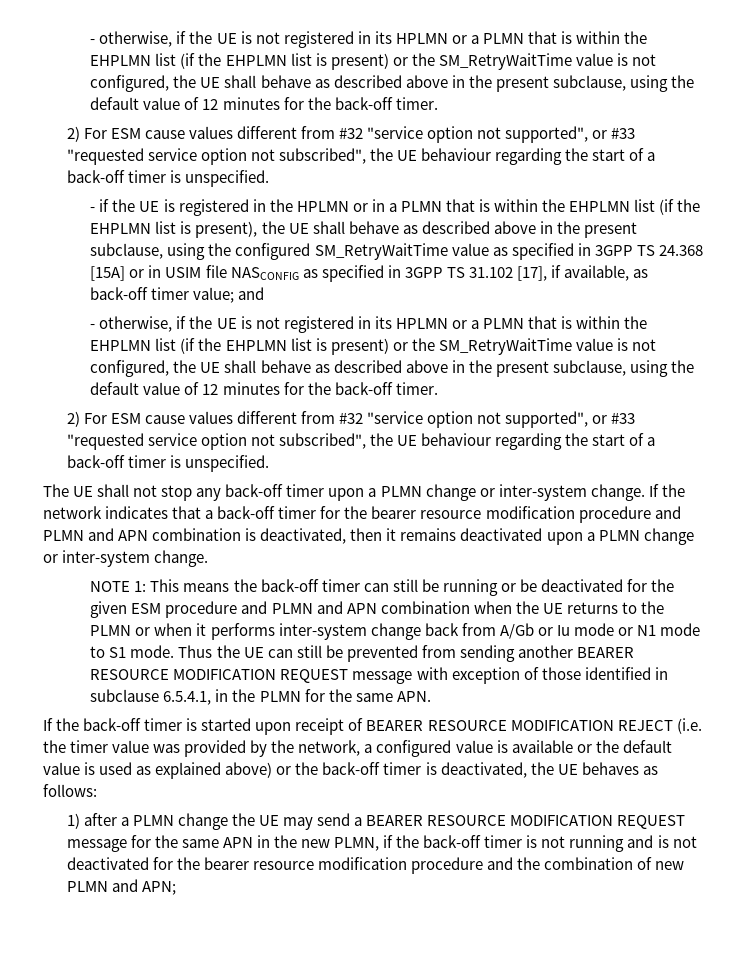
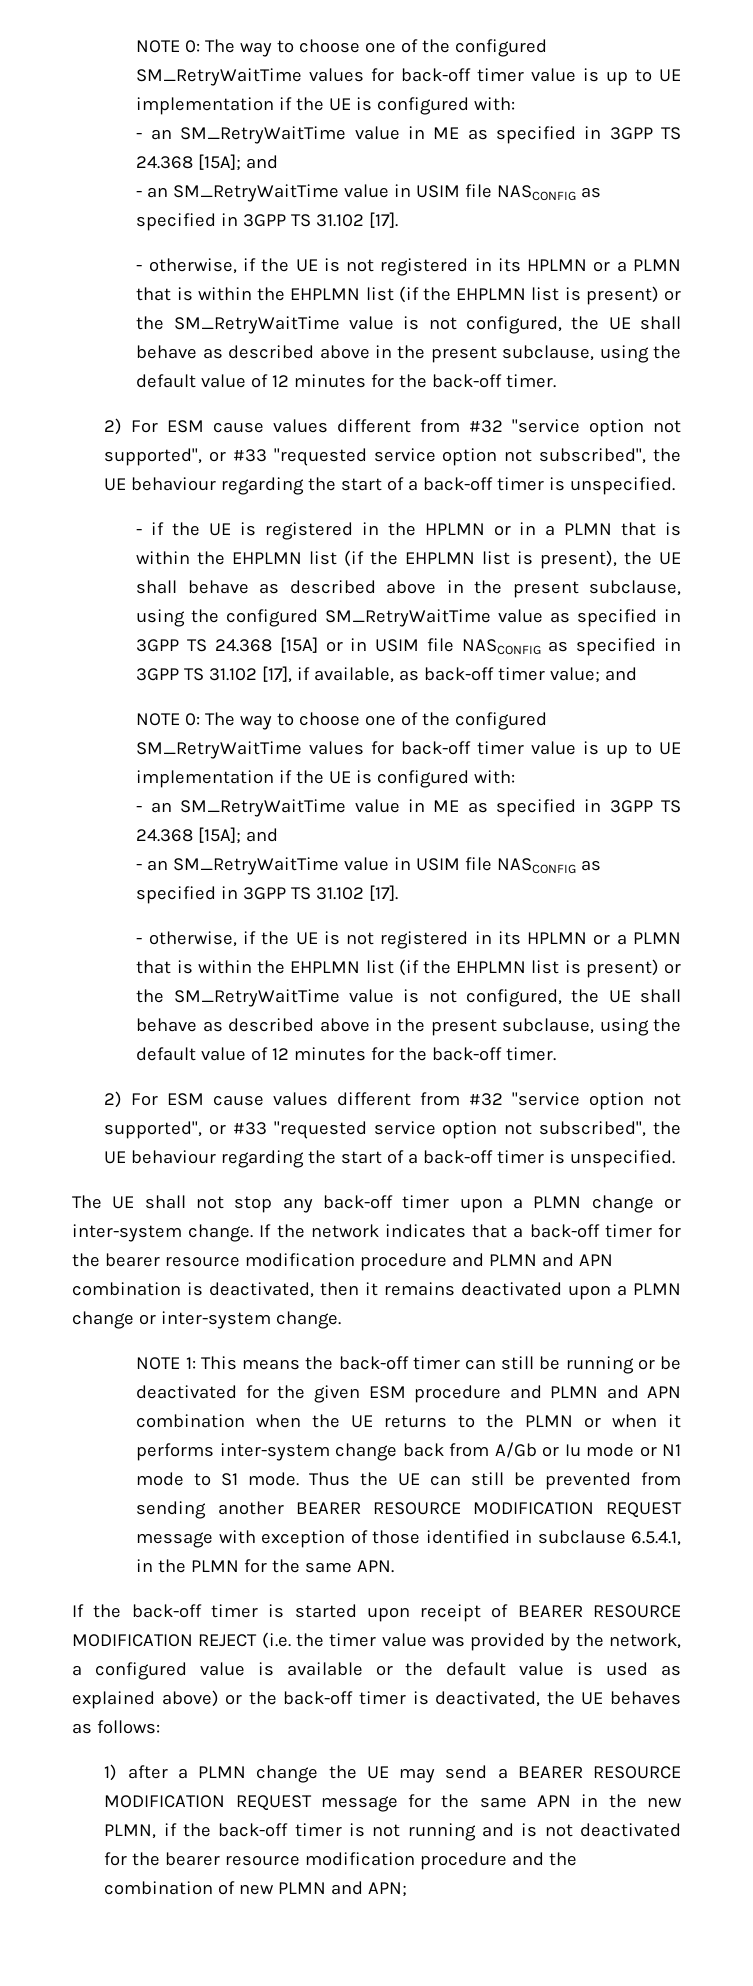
(90, 41) none -> [136,39,548,57] [136,68,681,86] [136,97,516,115] [136,126,681,144] [136,154,279,171] [136,184,602,202] [136,212,399,231] NOTE 0: The way to choose one of the configured SM_RetryWaitTime values for back-off timer value is up to UE implementation if the UE is configured with: // - an SM_RetryWaitTime value in ME as specified in 3GPP TS 24.368 [15A]; and // - an SM_RetryWaitTime value in USIM file NASCONFIG as specified in 3GPP TS 31.102 [17]. //
(265, 293) none -> [136,712,548,730] [136,741,681,759] [136,770,516,788] [136,799,681,817] [136,827,279,844] [136,857,602,875] [136,885,399,904] // NOTE 0: The way to choose one of the configured SM_RetryWaitTime values for back-off timer value is up to UE implementation if the UE is configured with: // - an SM_RetryWaitTime value in ME as specified in 3GPP TS 24.368 [15A]; and // - an SM_RetryWaitTime value in USIM file NASCONFIG as specified in 3GPP TS 31.102 [17].

